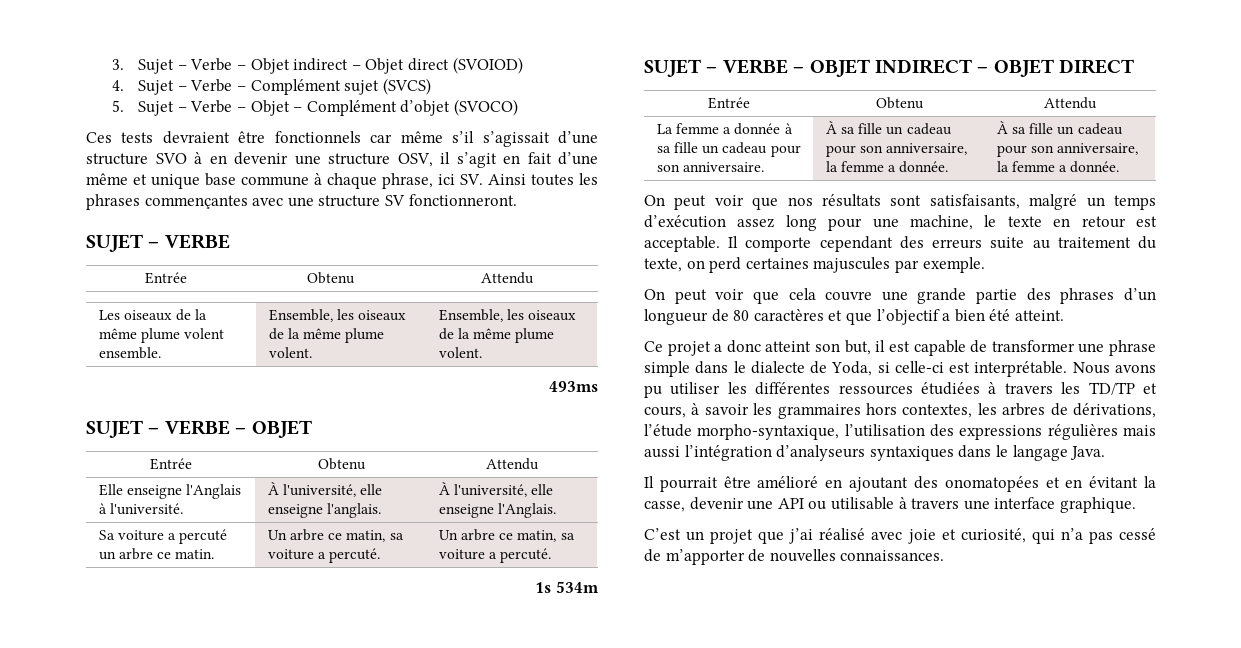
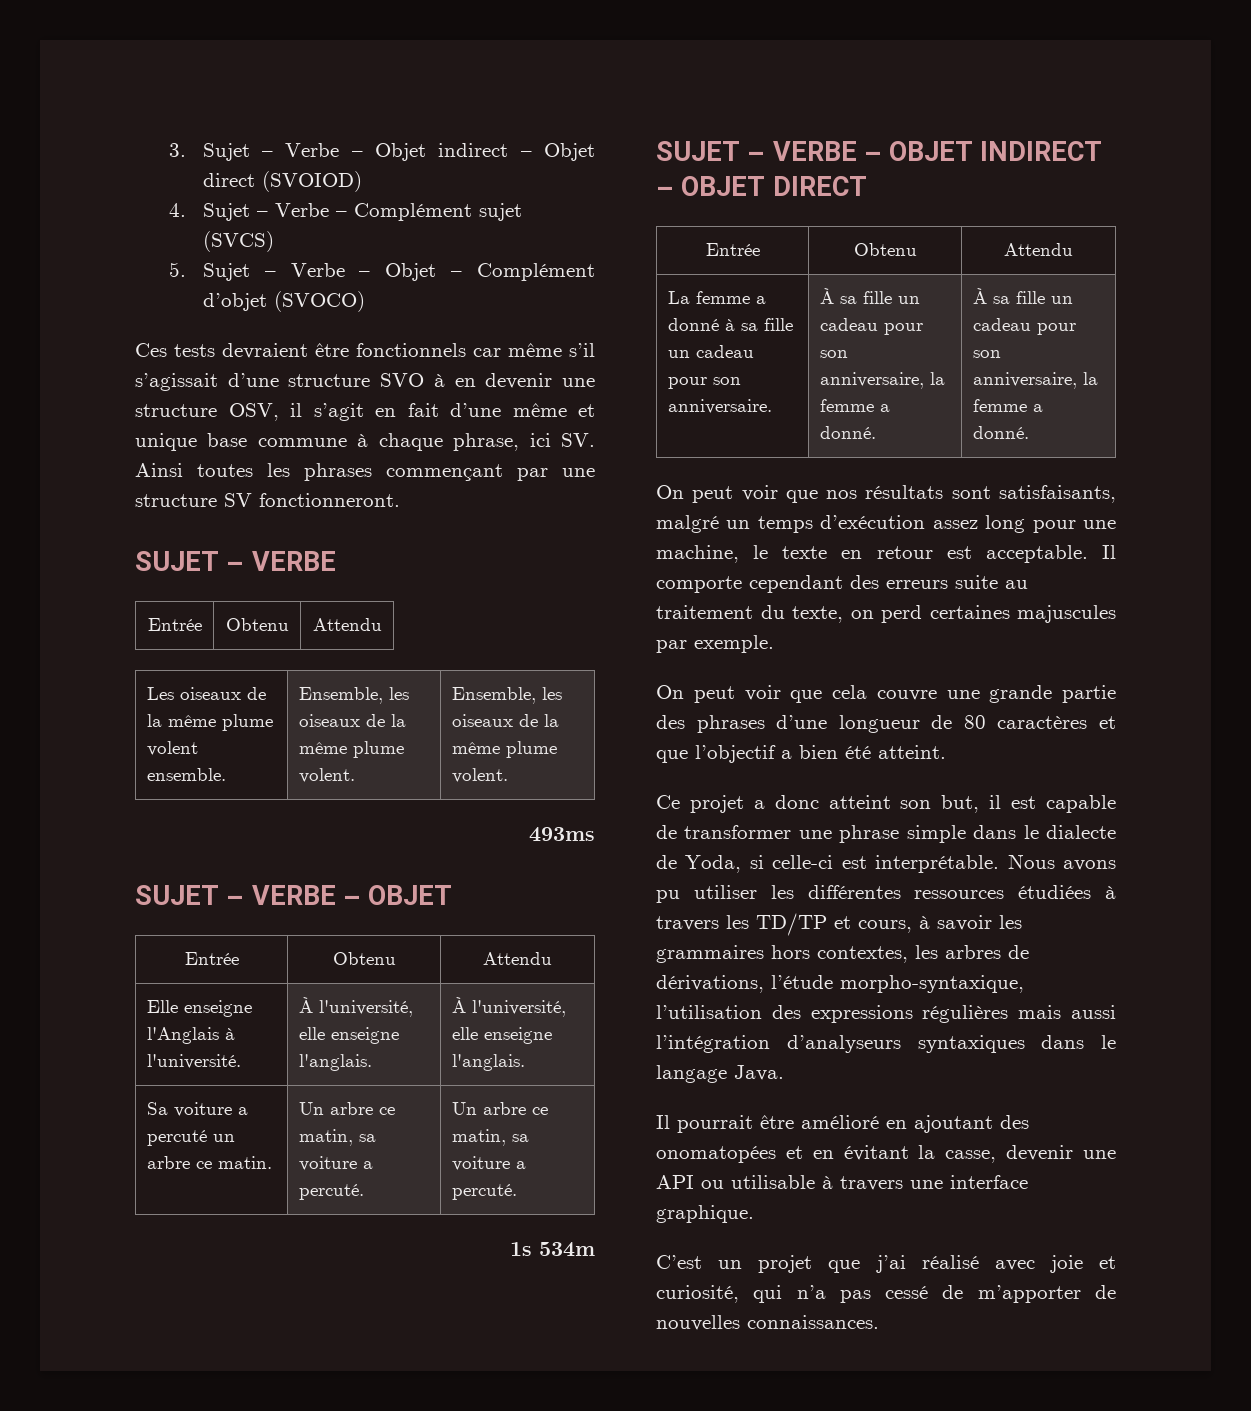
[144,195,284,209] commençantes avec -> [386,464,548,481] commençant par
[497,503,556,518] l'Anglais. -> [451,1054,525,1071] l'anglais.
[734,123,781,135] donnée -> [667,318,719,331] donné
[899,161,949,173] donnée. -> [819,426,876,439] donné.
[1070,161,1120,173] donnée. -> [972,426,1029,439] donné.
[1124,288,1156,301] d’un -> [776,715,828,729] d’une

